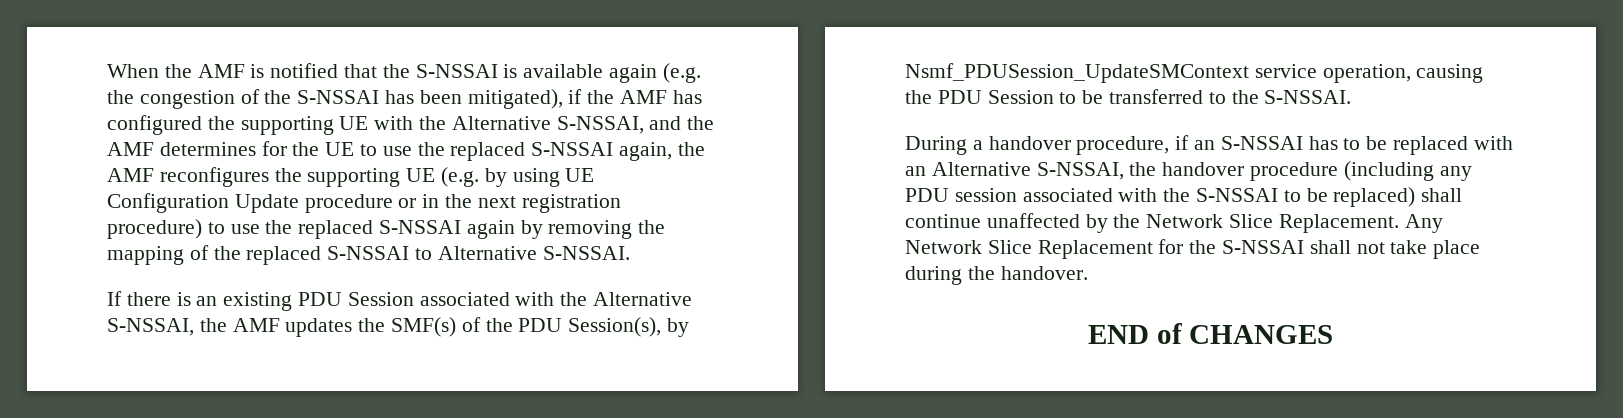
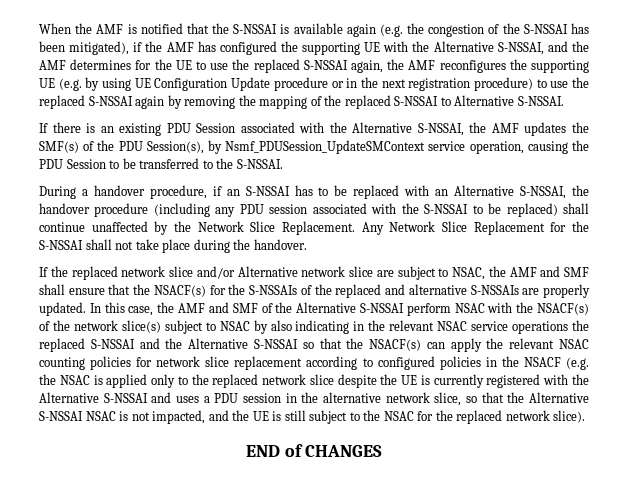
(1088, 273) none -> [39,266,589,280] [39,284,591,298] [39,302,589,316] [39,320,589,334] [39,338,589,352] [39,356,590,370] [39,374,589,388] [39,392,590,406] [39,410,586,424] // If the replaced network slice and/or Alternative network slice are subject to NSAC, the AMF and SMF shall ensure that the NSACF(s) for the S-NSSAIs of the replaced and alternative S-NSSAIs are properly updated. In this case, the AMF and SMF of the Alternative S-NSSAI perform NSAC with the NSACF(s) of the network slice(s) subject to NSAC by also indicating in the relevant NSAC service operations the replaced S-NSSAI and the Alternative S-NSSAI so that the NSACF(s) can apply the relevant NSAC counting policies for network slice replacement according to configured policies in the NSACF (e.g. the NSAC is applied only to the replaced network slice despite the UE is currently registered with the Alternative S-NSSAI and uses a PDU session in the alternative network slice, so that the Alternative S-NSSAI NSAC is not impacted, and the UE is still subject to the NSAC for the replaced network slice).

